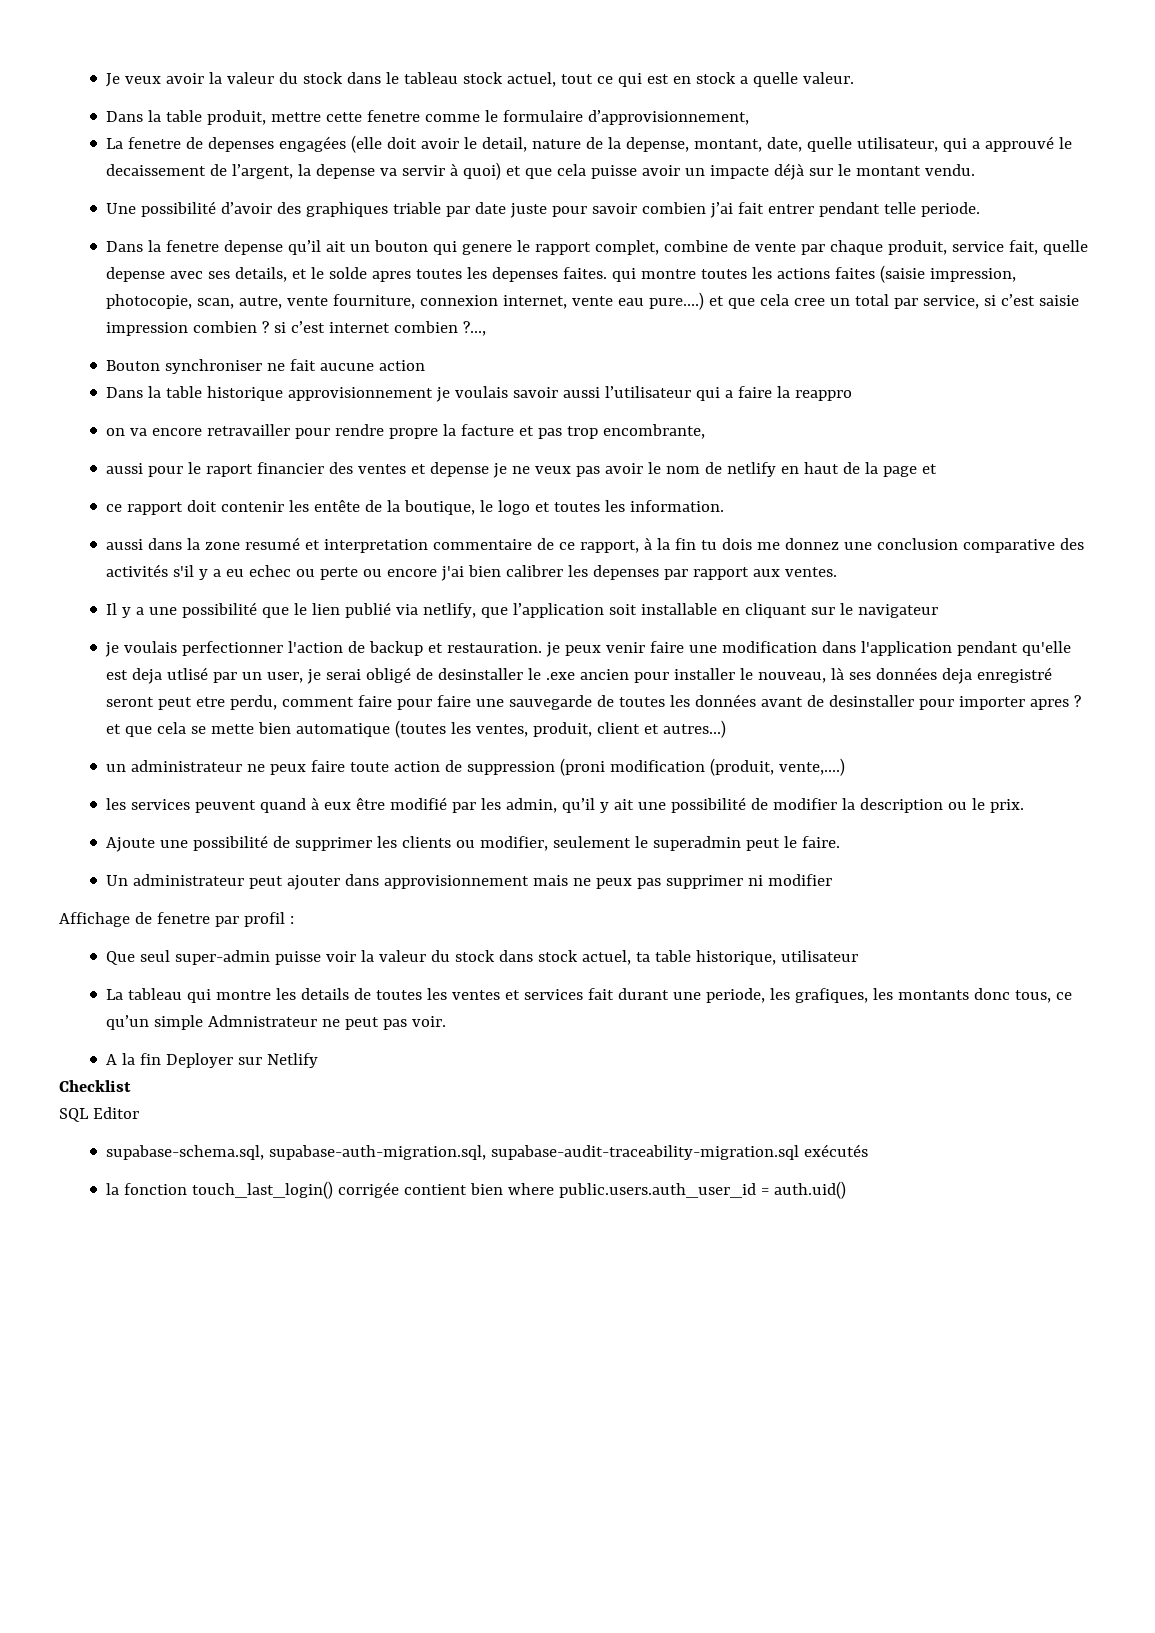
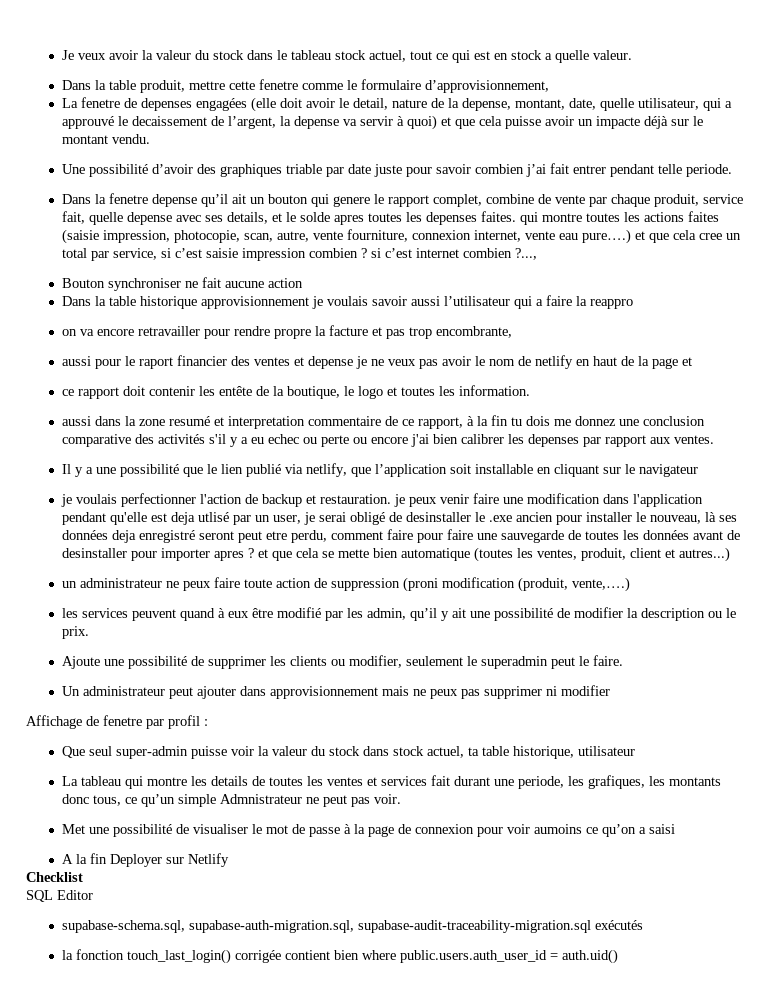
(447, 1021) none -> [62,824,676,837] // Met une possibilité de visualiser le mot de passe à la page de connexion pour voir aumoins ce qu’on a saisi

